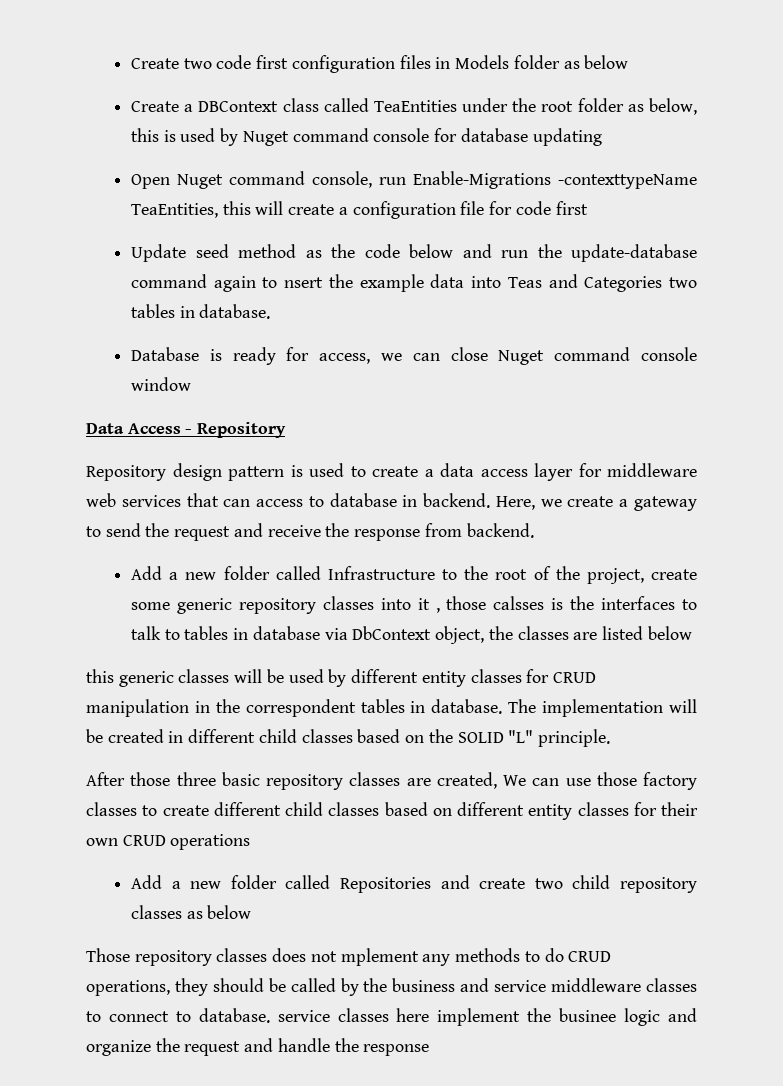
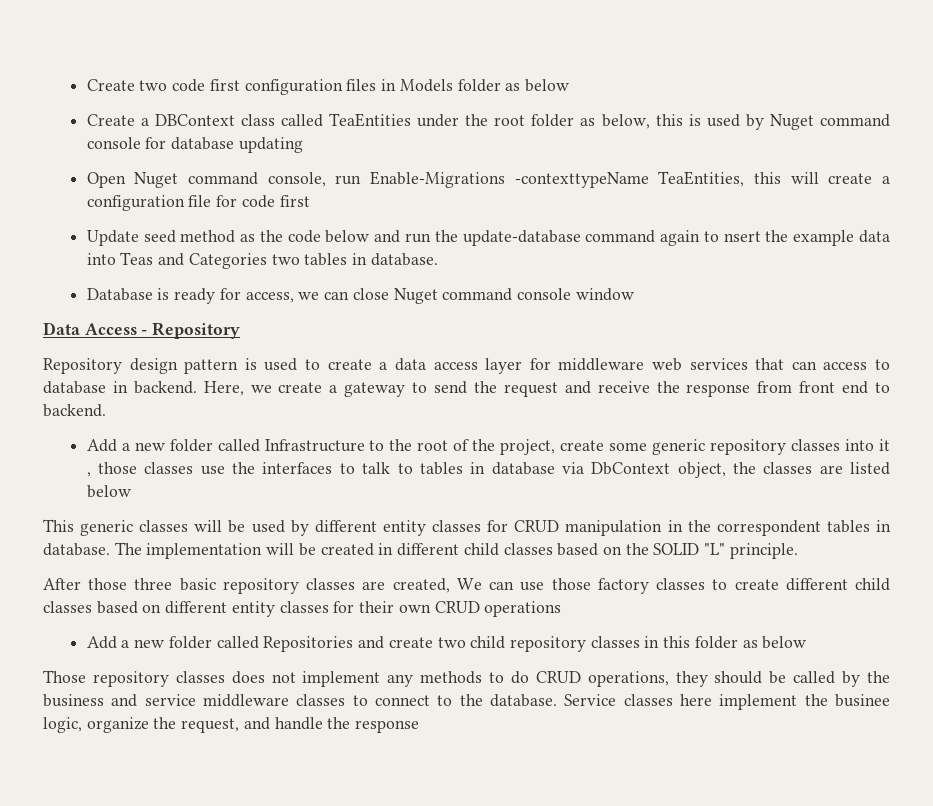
(462, 530) none -> [799,381,891,394] front end to
[493,596,564,610] calsses is -> [144,462,225,475] classes use
[86,669,114,683] this -> [43,519,74,532] This
(183, 912) none -> [644,636,738,649] in this folder
[340,948,419,966] mplement -> [302,671,381,687] implement
[198,1008,330,1023] database. service -> [459,694,617,707] the database. Service
[624,1008,697,1026] logic and -> [43,717,82,733] logic,
[184,1041,241,1056] request -> [181,718,240,733] request,

